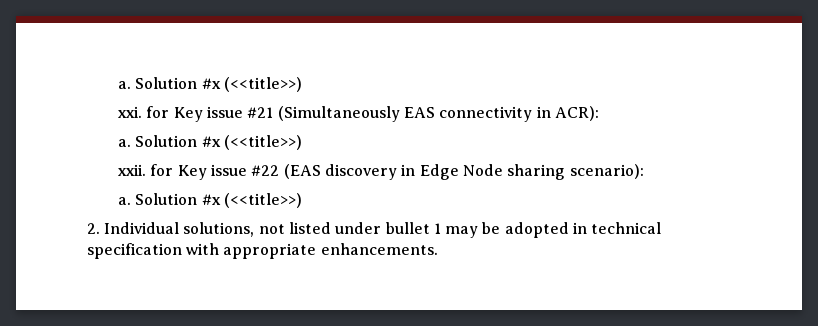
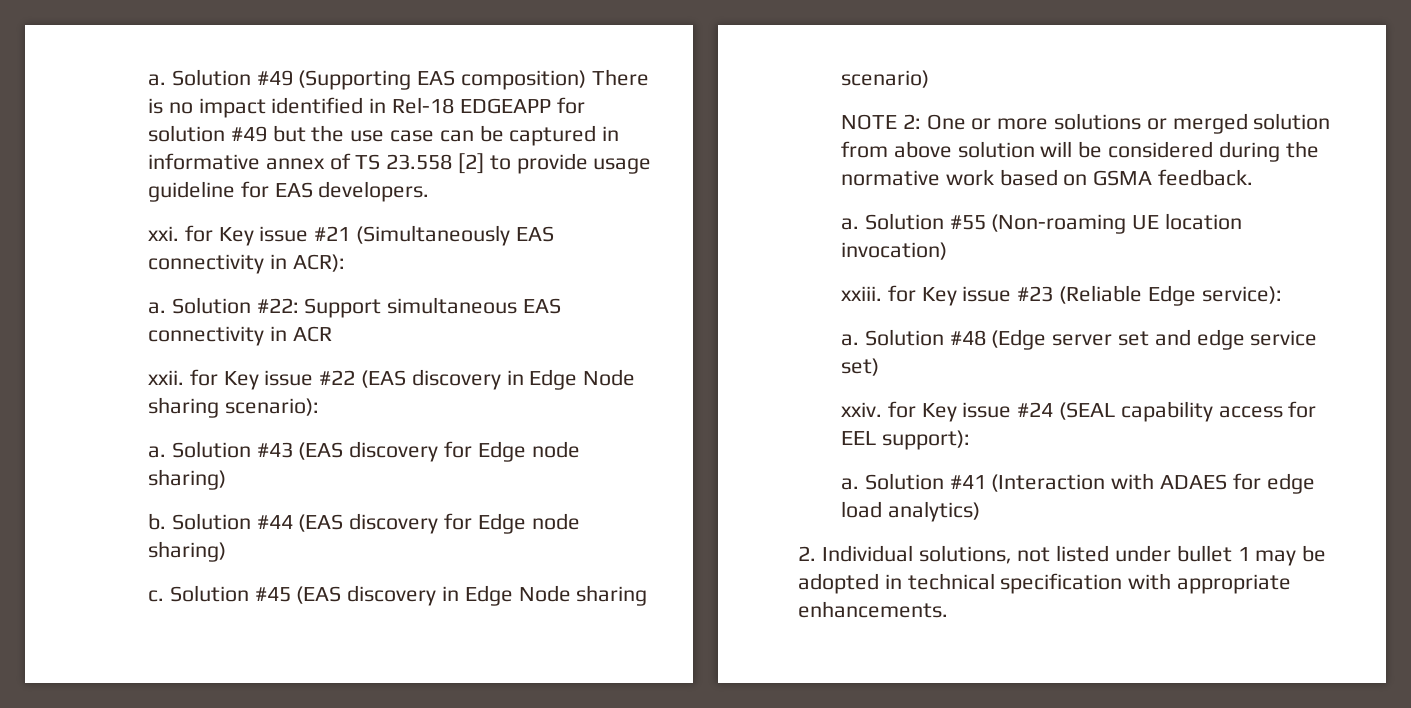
[118,77,303,92] a. Solution #x (<<title>>) -> [147,69,649,90] [147,97,585,118] [147,125,620,146] [147,153,652,174] [147,181,430,202] a. Solution #49 (Supporting EAS composition) There is no impact identified in Rel-18 EDGEAPP for solution #49 but the use case can be captured in informative annex of TS 23.558 [2] to provide usage guideline for EAS developers.
[201,135,303,150] #x (<<title>>) -> [256,297,561,318] [147,326,332,346] #22: Support simultaneous EAS connectivity in ACR
[201,193,303,208] #x (<<title>>) -> [256,441,580,462] [147,469,226,490] [147,513,580,534] [147,541,226,562] [147,585,648,606] [840,70,929,88] [840,113,1331,134] [840,141,1319,162] [840,169,1253,186] [840,213,1242,234] [840,242,947,260] [840,285,1282,306] [840,329,1318,350] [840,358,879,376] [840,401,1317,422] [840,430,970,450] [840,473,1315,494] [840,501,980,522] #43 (EAS discovery for Edge node sharing) // b. Solution #44 (EAS discovery for Edge node sharing) // c. Solution #45 (EAS discovery in Edge Node sharing scenario) // NOTE 2: One or more solutions or merged solution from above solution will be considered during the normative work based on GSMA feedback. // a. Solution #55 (Non-roaming UE location invocation) // xxiii. for Key issue #23 (Reliable Edge service): // a. Solution #48 (Edge server set and edge service set) // xxiv. for Key issue #24 (SEAL capability access for EEL support): // a. Solution #41 (Interaction with ADAES for edge load analytics)

